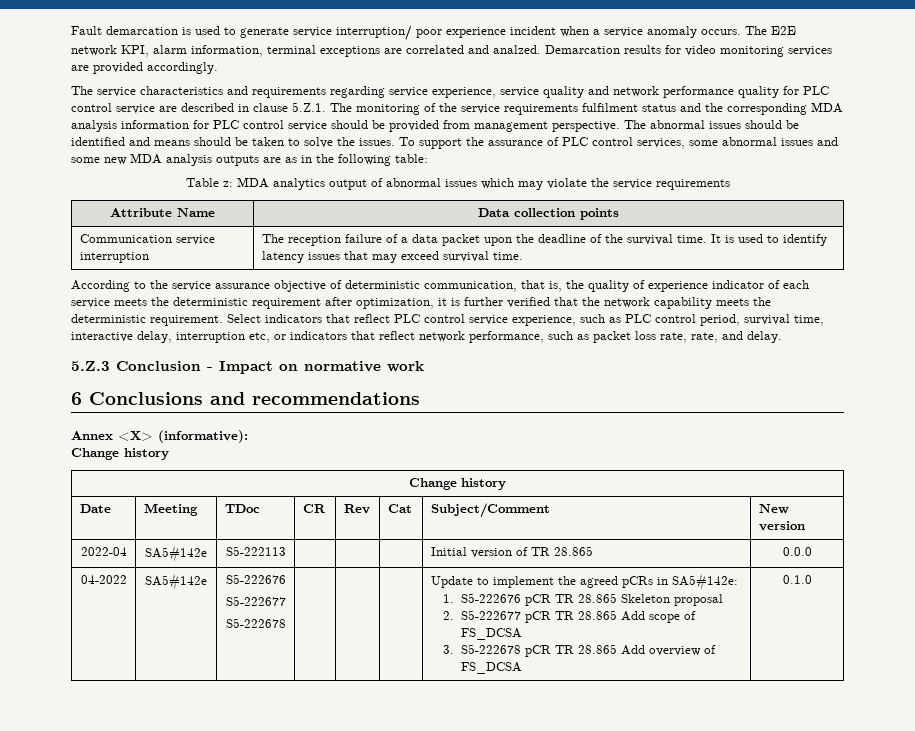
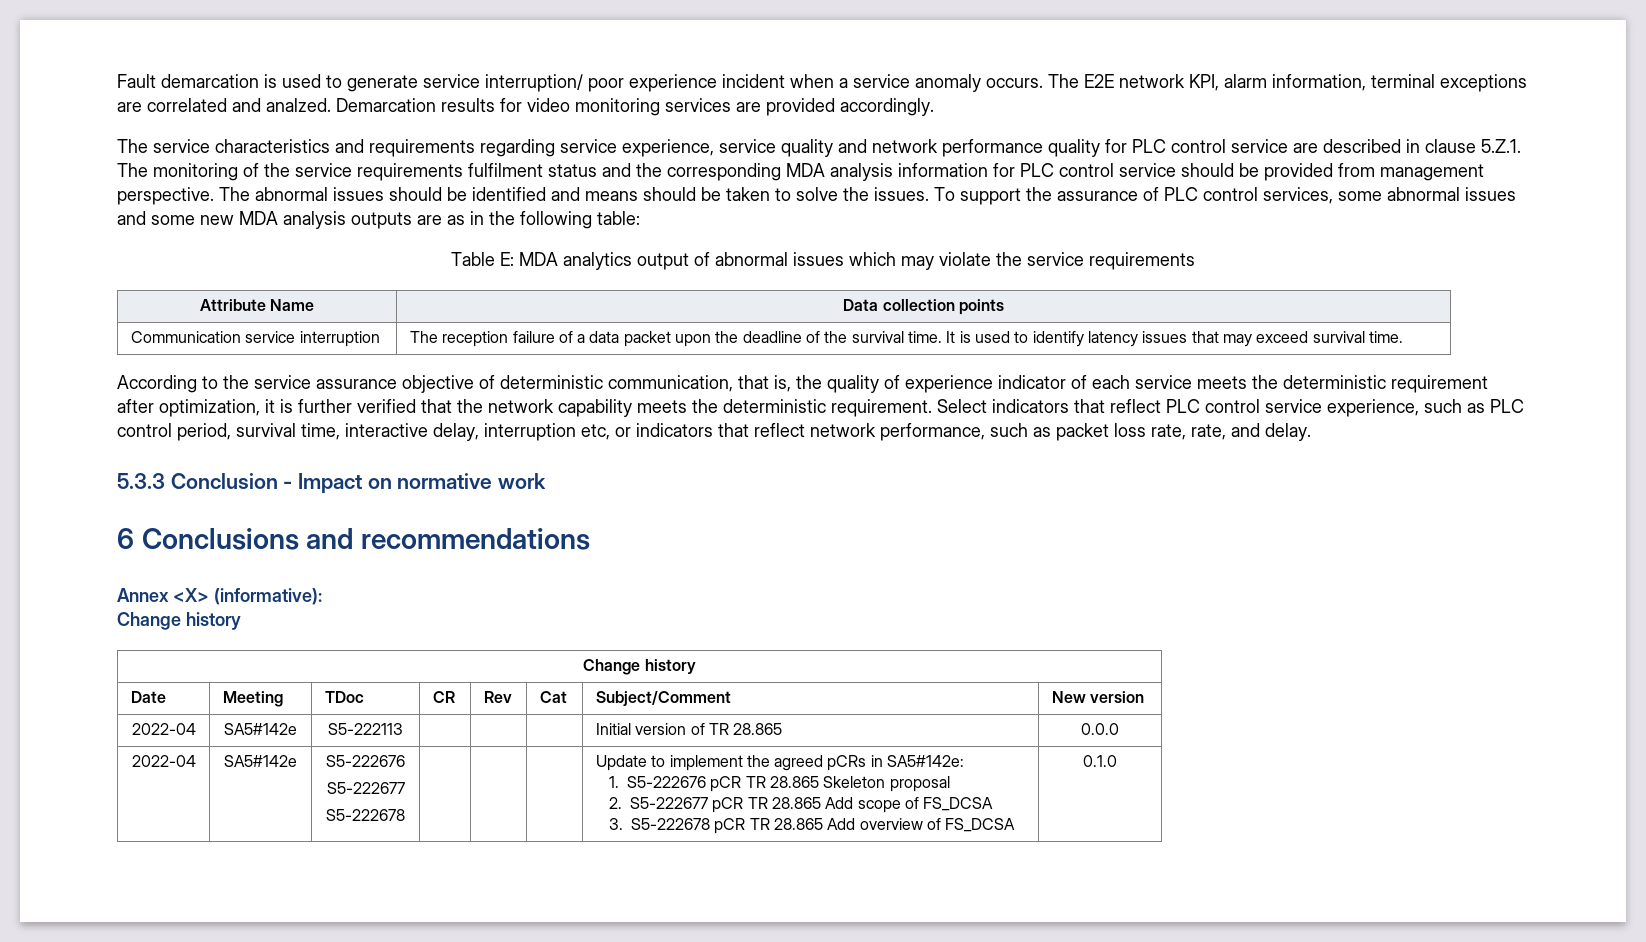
[222,181,233,187] z: -> [500,252,514,266] E:
[71,361,110,371] 5.Z.3 -> [117,473,165,489] 5.3.3
[80,575,127,584] 04-2022 -> [131,755,196,767] 2022-04

